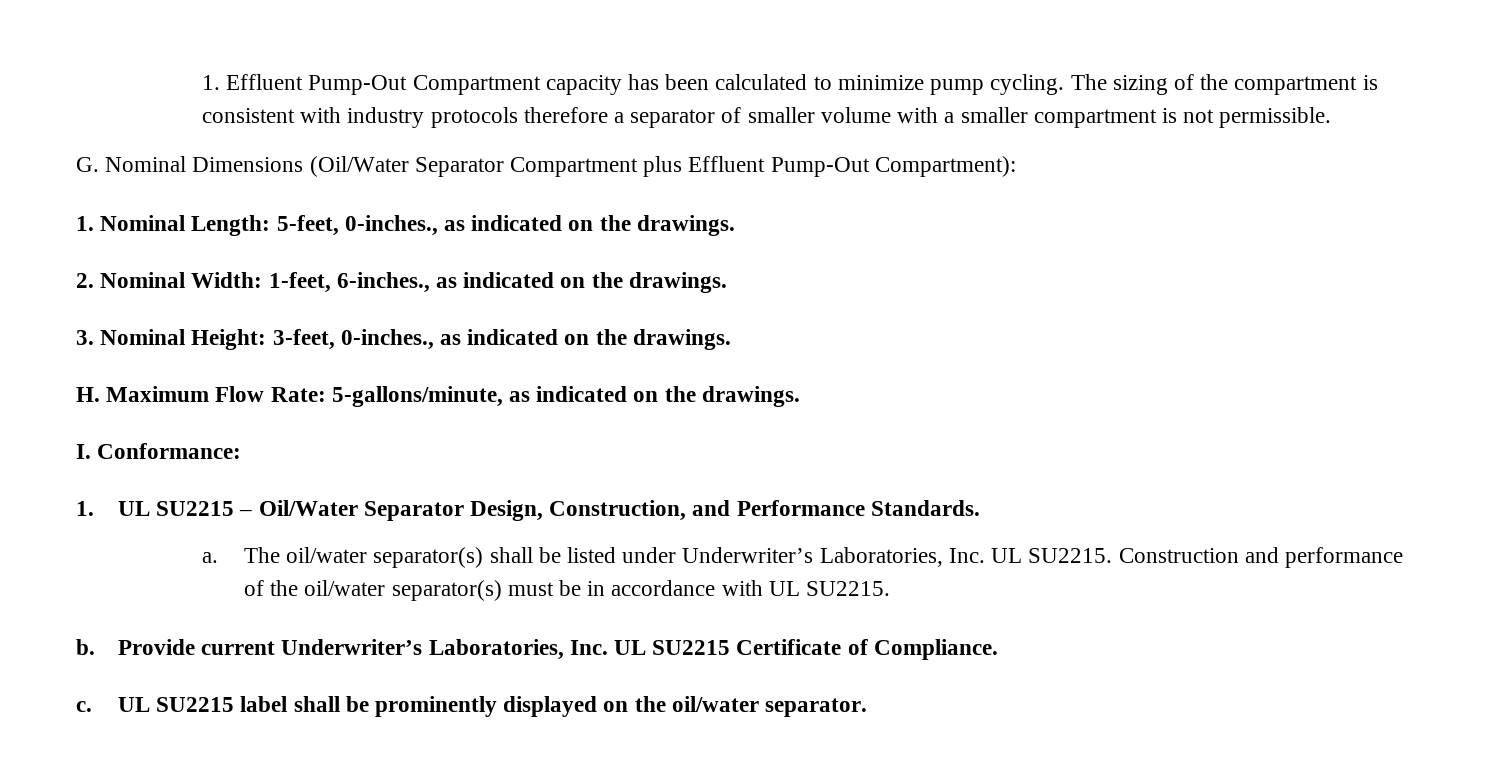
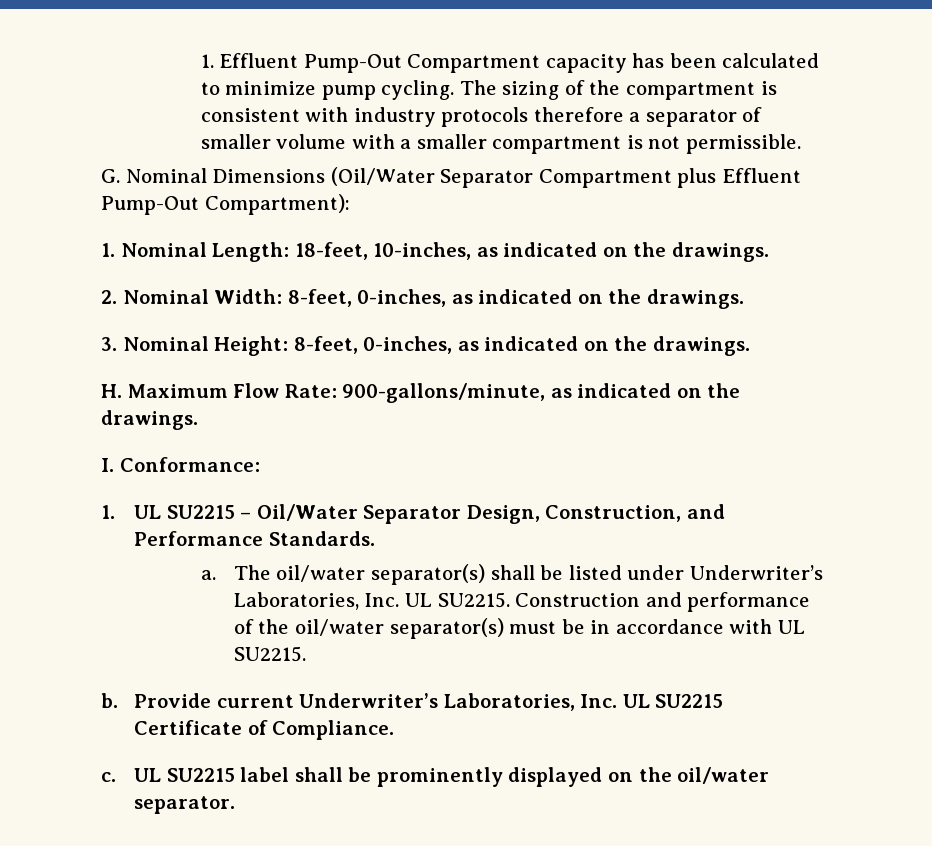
[276,215,438,236] 5-feet, 0-inches., -> [294,242,472,260] 18-feet, 10-inches,
[268,272,430,293] 1-feet, 6-inches., -> [287,289,447,307] 8-feet, 0-inches,
[272,329,434,350] 3-feet, 0-inches., -> [293,336,453,354] 8-feet, 0-inches,
[331,386,503,407] 5-gallons/minute, -> [342,383,546,403] 900-gallons/minute,

